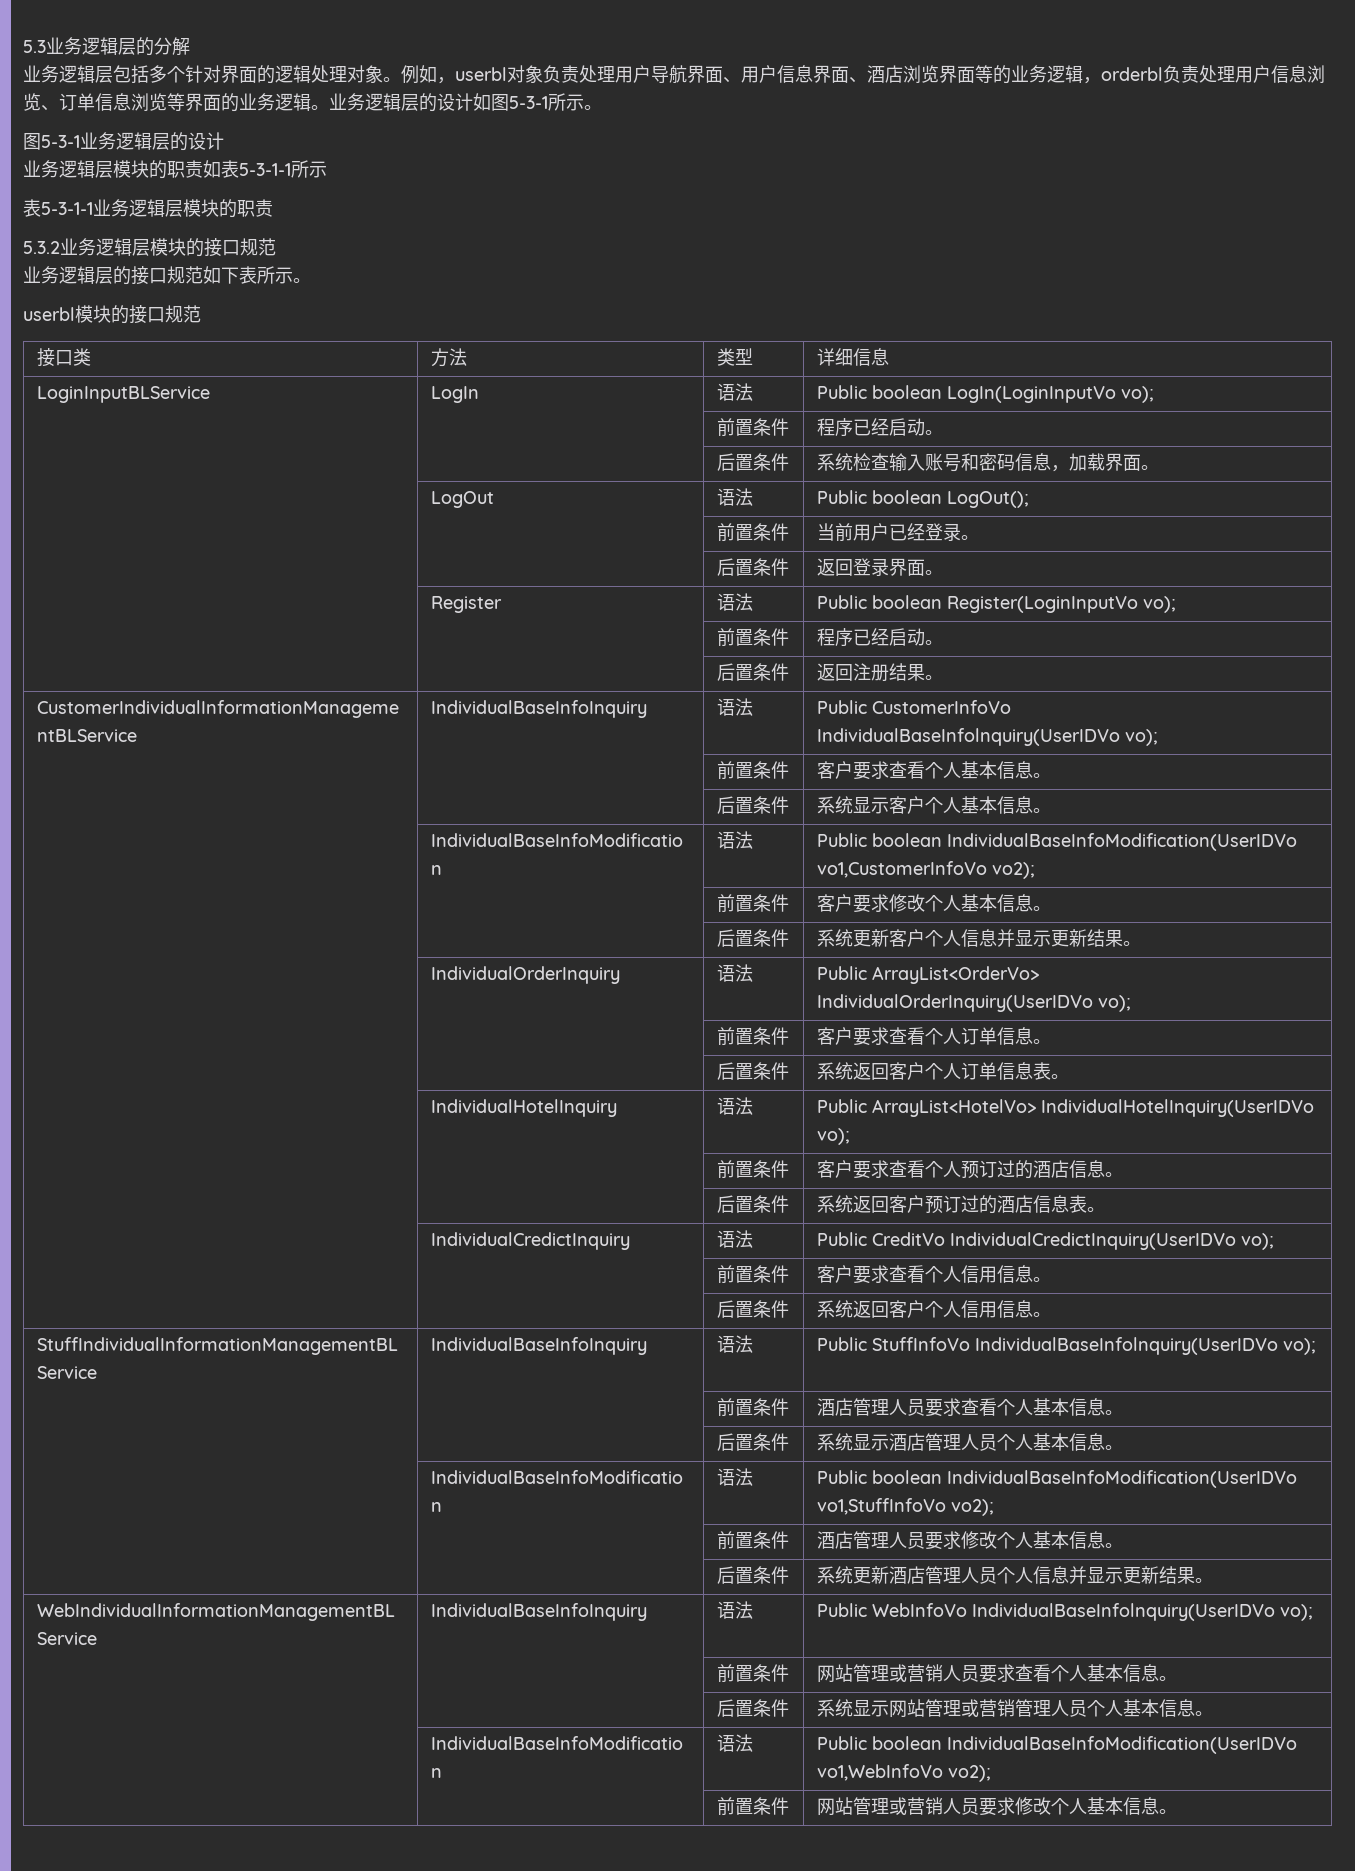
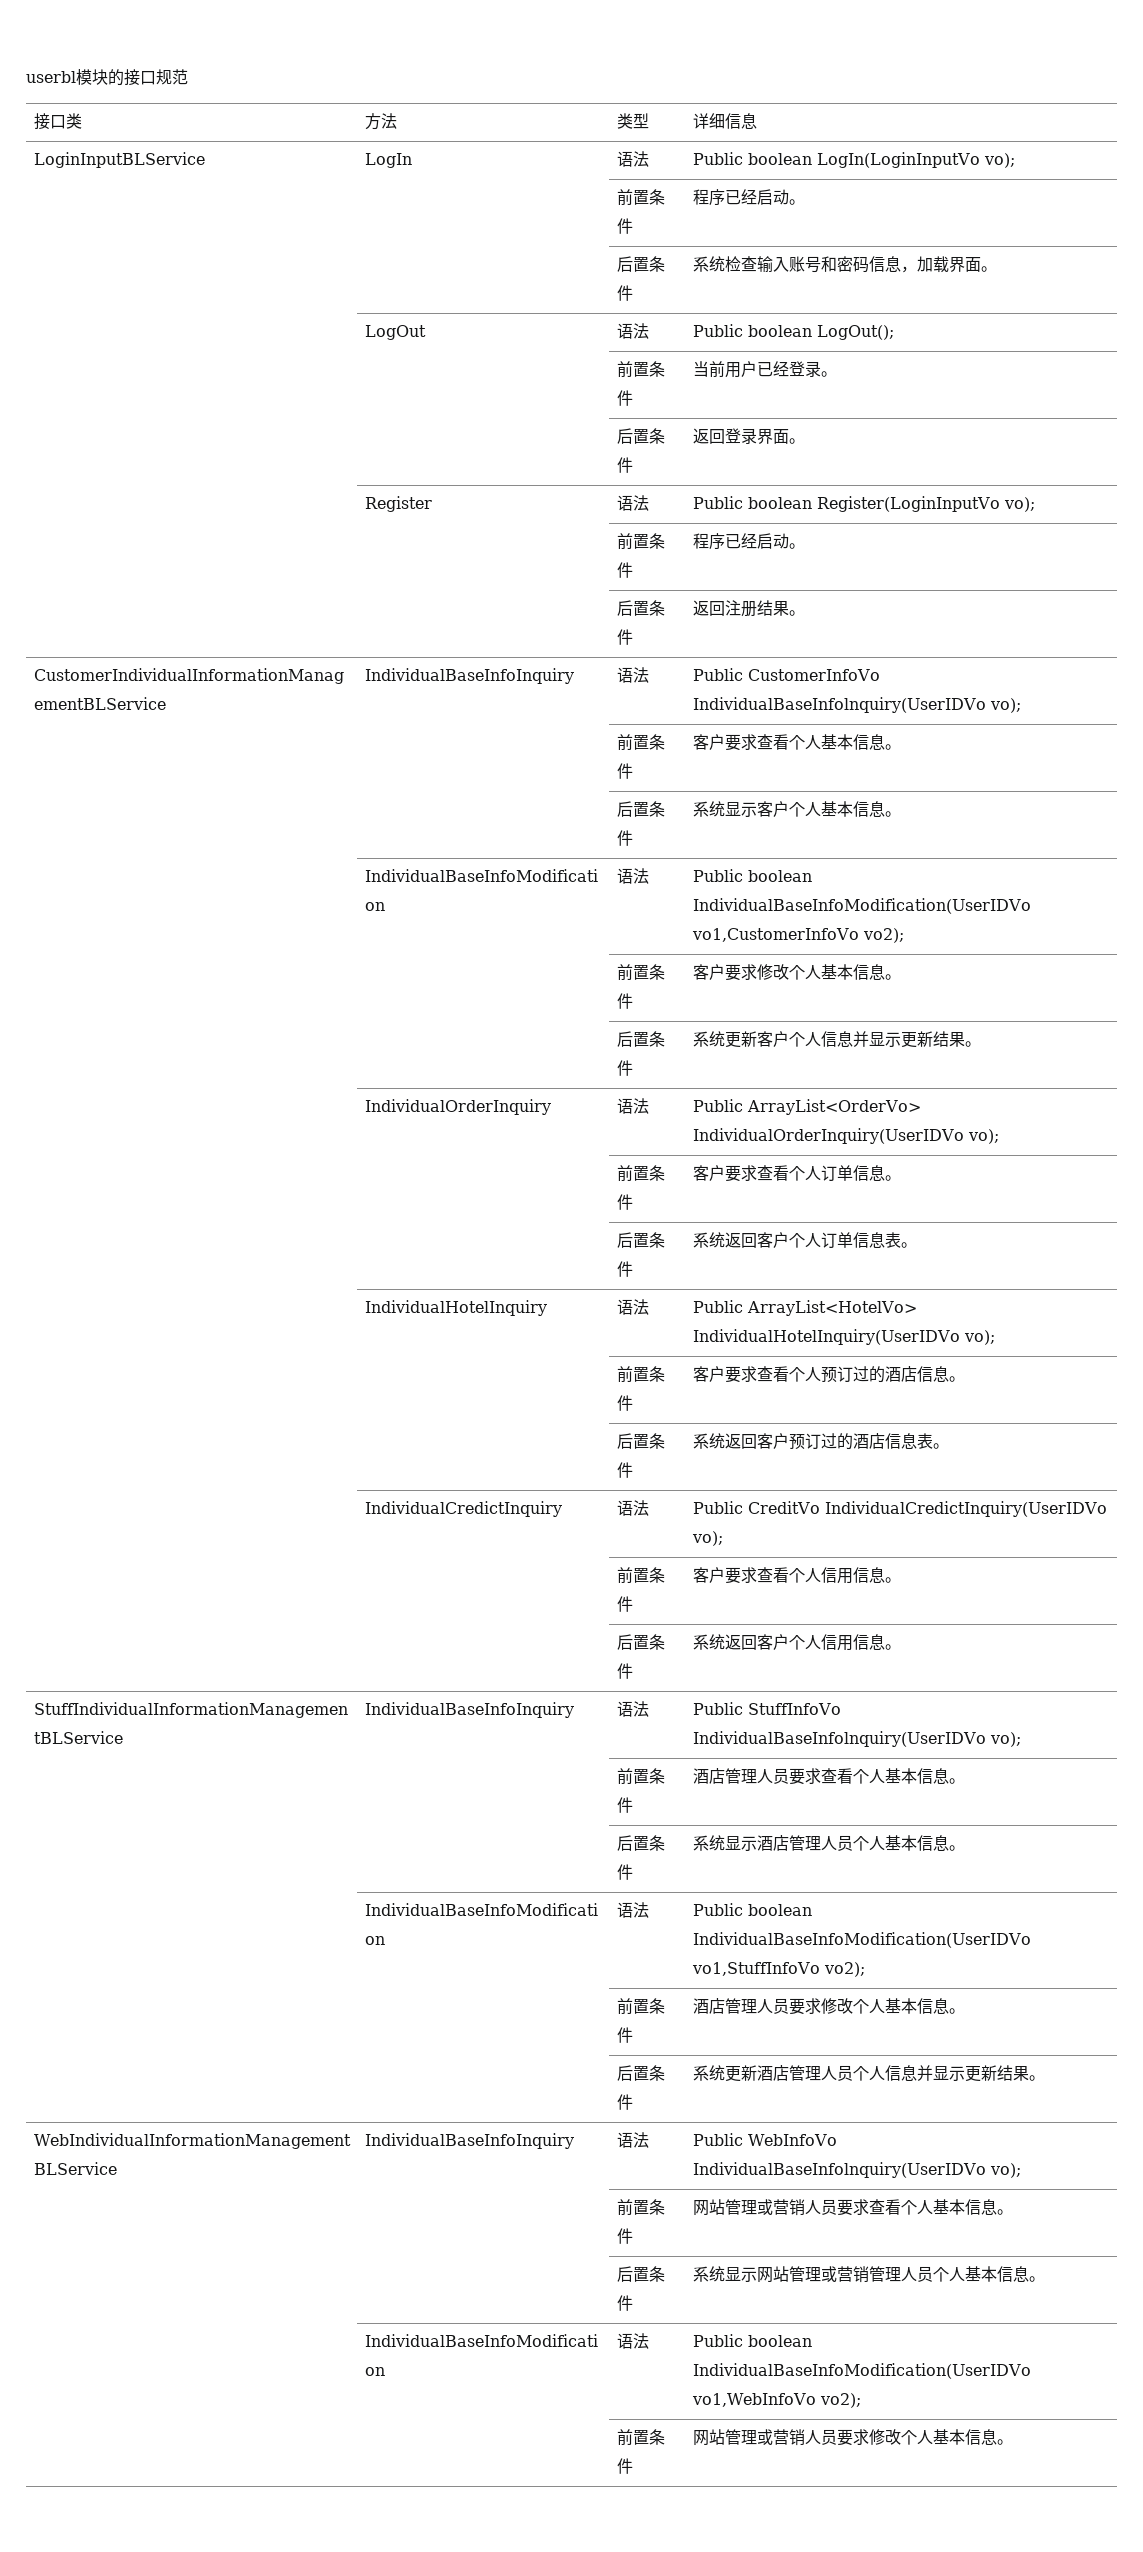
[23,37,190,56] [23,65,1325,84] [23,93,602,112] [23,132,224,151] [23,160,327,179] [23,199,273,218] [23,238,276,257] [23,266,311,285] 5.3业务逻辑层的分解 // 业务逻辑层包括多个针对界面的逻辑处理对象。例如，userbl对象负责处理用户导航界面、用户信息界面、酒店浏览界面等的业务逻辑，orderbl负责处理用户信息浏览、订单信息浏览等界面的业务逻辑。业务逻辑层的设计如图5-3-1所示。 // 图5-3-1业务逻辑层的设计 // 业务逻辑层模块的职责如表5-3-1-1所示 // 表5-3-1-1业务逻辑层模块的职责 // 5.3.2业务逻辑层模块的接口规范 // 业务逻辑层的接口规范如下表所示。 // -> (26, 77) none

